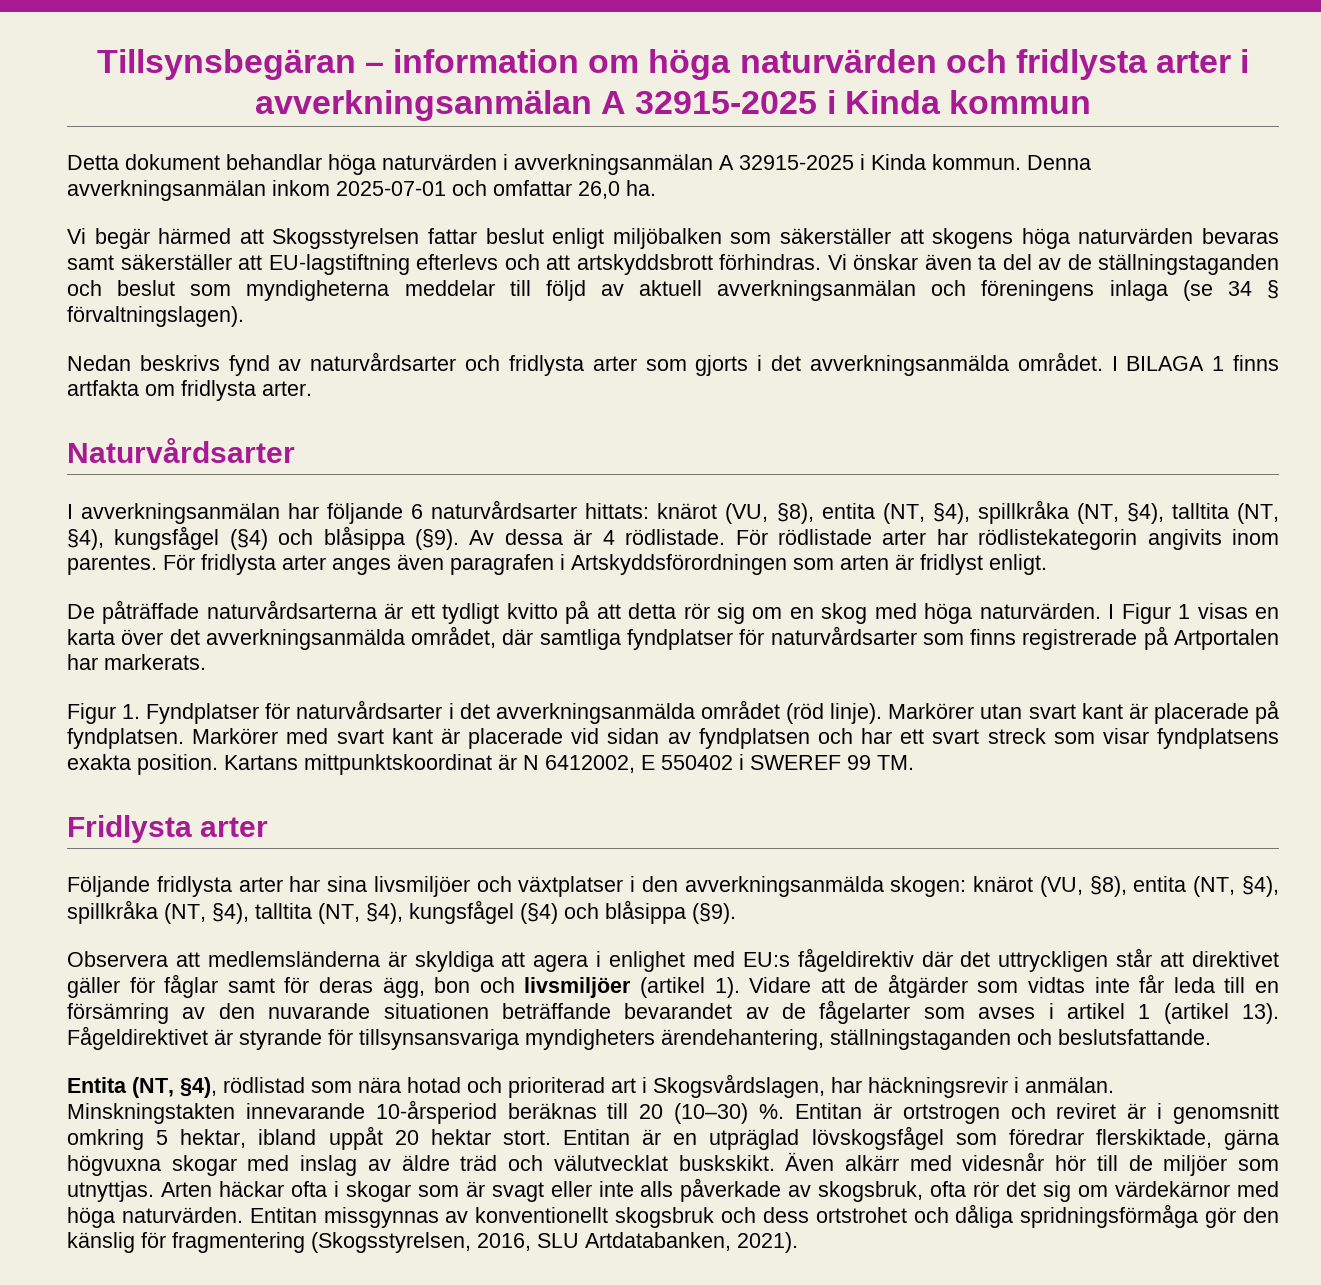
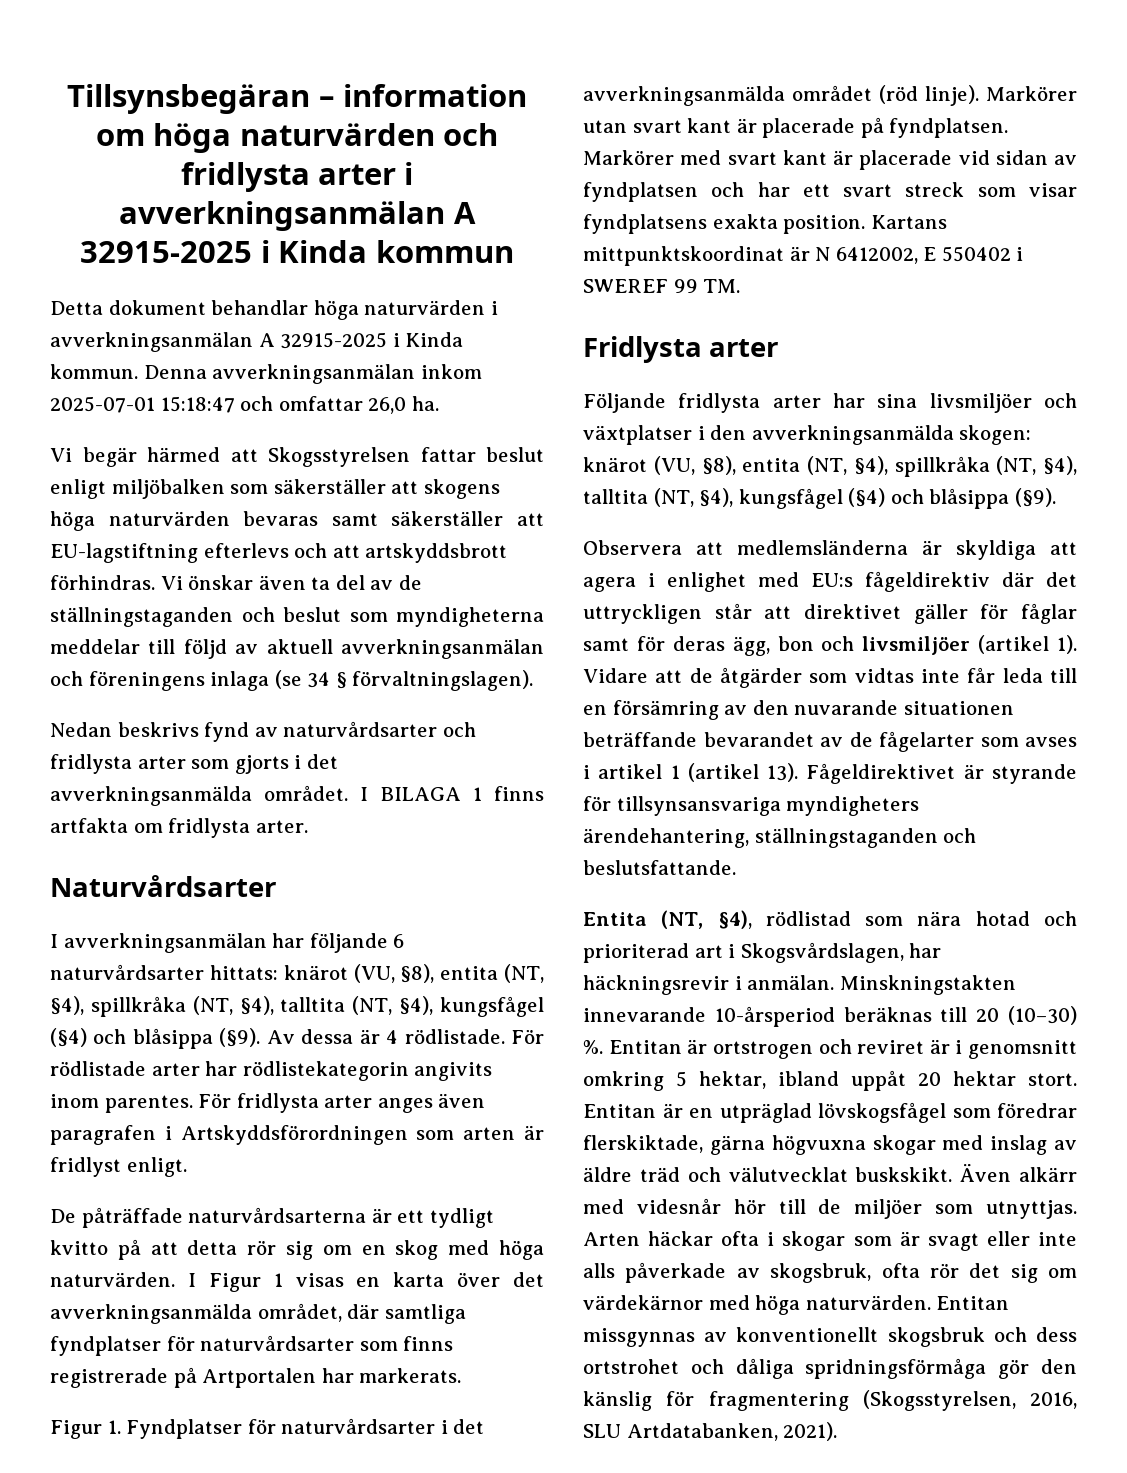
(446, 188) none -> [160,396,235,413] 15:18:47

